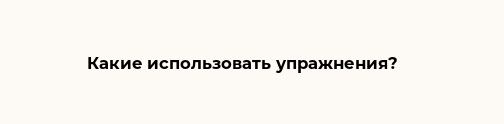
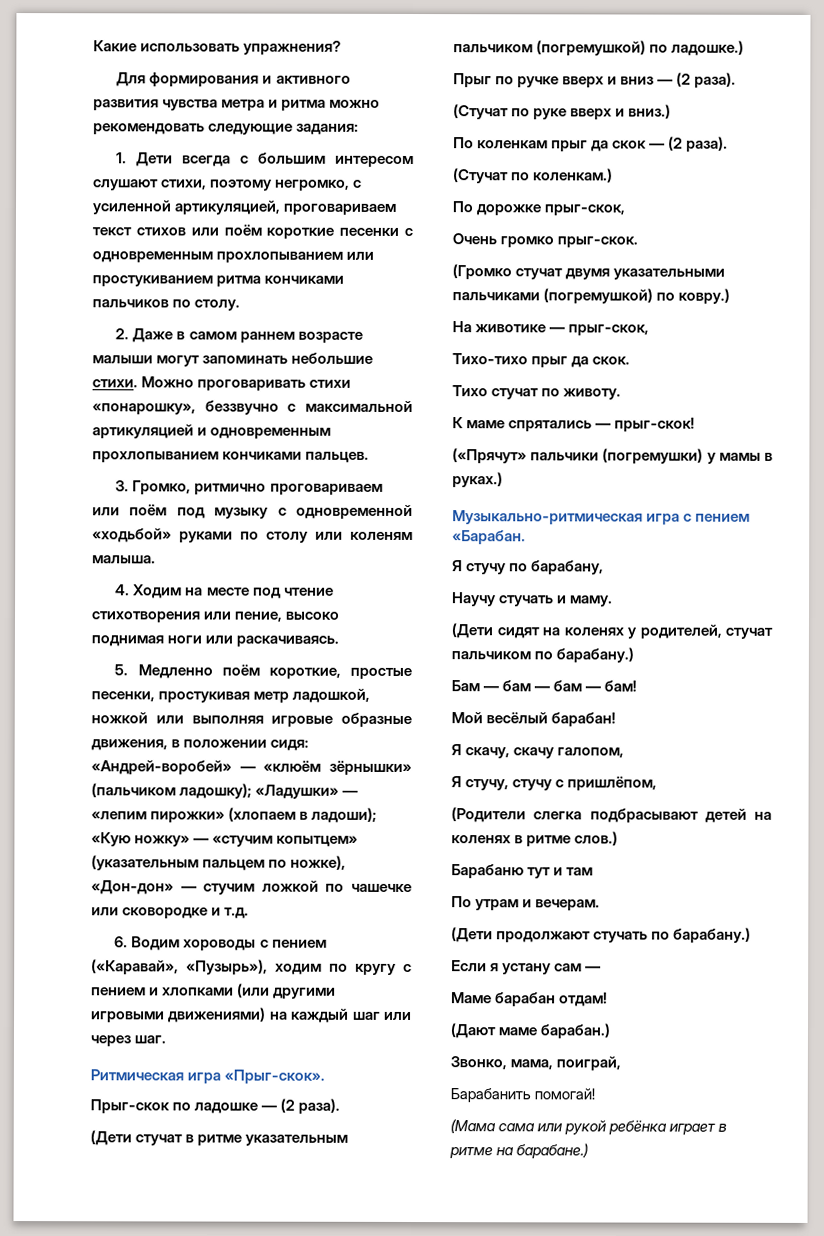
(398, 65) none -> [116,72,351,87] [93,99,381,111] [93,123,360,135] [116,152,414,168] [93,179,363,191] [92,200,398,215] [92,224,413,239] [92,251,375,263] [92,275,345,287] [92,299,241,311] [115,328,363,343] [92,352,374,367] [92,376,352,391] [92,400,414,415] [92,424,332,439] [92,451,370,463] [115,480,383,495] [92,504,413,520] [92,528,413,543] [92,555,156,564] [115,584,334,599] [91,611,341,623] [91,635,340,647] [114,664,412,679] [91,688,371,703] [91,712,412,727] [91,739,310,751] [91,760,413,776] [91,783,359,799] [91,807,378,823] [91,832,359,847] [91,855,347,871] [91,880,412,895] [91,907,250,919] [114,936,327,951] [91,959,412,975] [91,983,337,999] [91,1007,412,1023] [90,1035,167,1047] [90,1069,326,1084] [90,1098,341,1114] [90,1130,349,1146] [453,40,745,56] [453,72,737,88] [453,104,672,120] [453,136,729,152] [453,168,614,184] [452,201,627,216] [452,233,639,248] [452,264,726,280] [452,288,731,304] [452,321,650,336] [452,353,631,368] [452,385,622,400] [452,417,696,432] [452,448,773,464] [452,472,503,488] [452,510,751,525] [452,530,526,545] [452,560,605,575] [452,592,614,607] [451,623,773,639] [451,647,635,663] [451,680,638,692] [451,712,617,727] [451,744,625,759] [451,776,658,791] [451,807,772,823] [451,831,619,847] [451,864,594,879] [451,896,601,911] [451,927,752,943] [451,960,602,975] [451,992,609,1007] [450,1023,612,1039] [450,1056,622,1071] [450,1088,596,1103] [450,1119,728,1136] [449,1143,589,1159] // Для формирования и активного развития чувства метра и ритма можно рекомендовать следующие задания: // 1. Дети всегда с большим интересом слушают стихи, поэтому негромко, с усиленной артикуляцией, проговариваем текст стихов или поём короткие песенки с одновременным прохлопыванием или простукиванием ритма кончиками пальчиков по столу. // 2. Даже в самом раннем возрасте малыши могут запоминать небольшие стихи. Можно проговаривать стихи «понарошку», беззвучно с максимальной артикуляцией и одновременным прохлопыванием кончиками пальцев. // 3. Громко, ритмично проговариваем или поём под музыку с одновременной «ходьбой» руками по столу или коленям малыша. // 4. Ходим на месте под чтение стихотворения или пение, высоко поднимая ноги или раскачиваясь. // 5. Медленно поём короткие, простые песенки, простукивая метр ладошкой, ножкой или выполняя игровые образные движения, в положении сидя: «Андрей-воробей» — «клюём зёрнышки» (пальчиком ладошку); «Ладушки» — «лепим пирожки» (хлопаем в ладоши); «Кую ножку» — «стучим копытцем» (указательным пальцем по ножке), «Дон-дон» — стучим ложкой по чашечке или сковородке и т.д. // 6. Водим хороводы с пением («Каравай», «Пузырь»), ходим по кругу с пением и хлопками (или другими игровыми движениями) на каждый шаг или через шаг. // Ритмическая игра «Прыг-скок». // Прыг-скок по ладошке — (2 раза). // (Дети стучат в ритме указательным пальчиком (погремушкой) по ладошке.) // Прыг по ручке вверх и вниз — (2 раза). // (Стучат по руке вверх и вниз.) // По коленкам прыг да скок — (2 раза). // (Стучат по коленкам.) // По дорожке прыг-скок, // Очень громко прыг-скок. // (Громко стучат двумя указательными пальчиками (погремушкой) по ковру.) // На животике — прыг-скок, // Тихо-тихо прыг да скок. // Тихо стучат по животу. // К маме спрятались — прыг-скок! // («Прячут» пальчики (погремушки) у мамы в руках.) // Музыкально-ритмическая игра с пением «Барабан. // Я стучу по барабану, // Научу стучать и маму. // (Дети сидят на коленях у родителей, стучат пальчиком по барабану.) // Бам — бам — бам — бам! // Мой весёлый барабан! // Я скачу, скачу галопом, // Я стучу, стучу с пришлёпом, // (Родители слегка подбрасывают детей на коленях в ритме слов.) // Барабаню тут и там // По утрам и вечерам. // (Дети продолжают стучать по барабану.) // Если я устану сам — // Маме барабан отдам! // (Дают маме барабан.) // Звонко, мама, поиграй, // Барабанить помогай! // (Мама сама или рукой ребёнка играет в ритме на барабане.)

